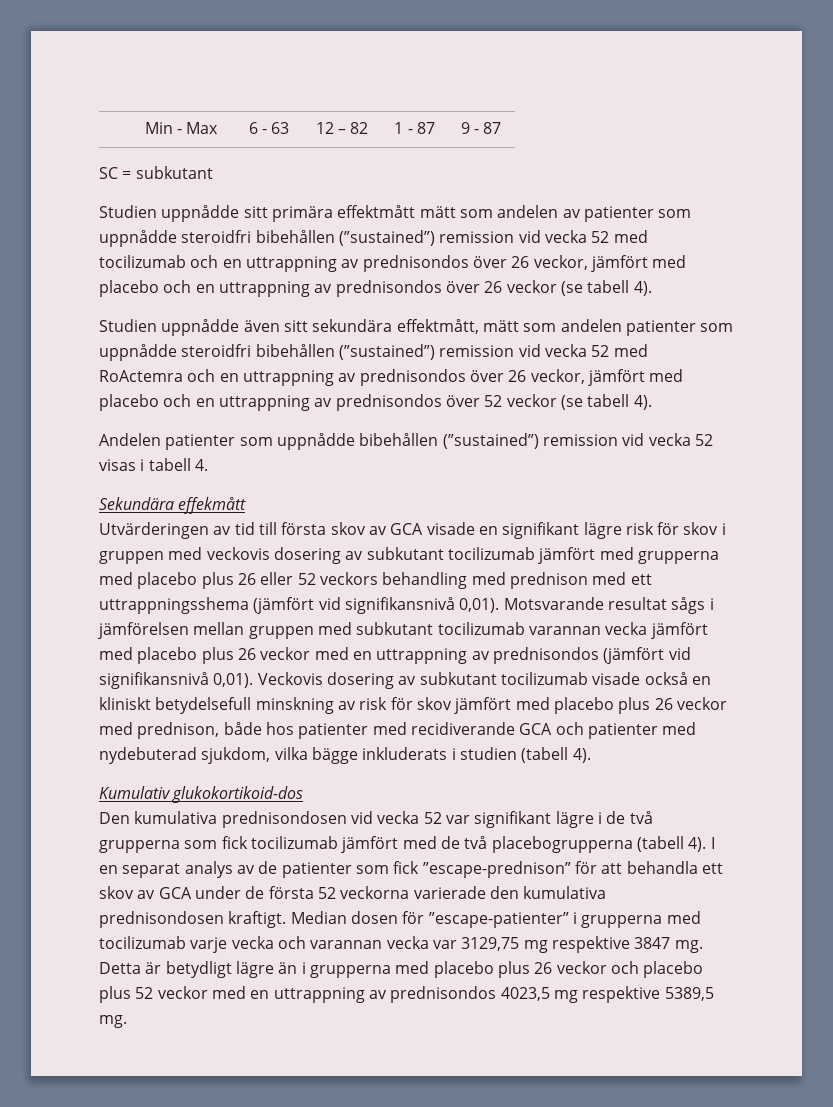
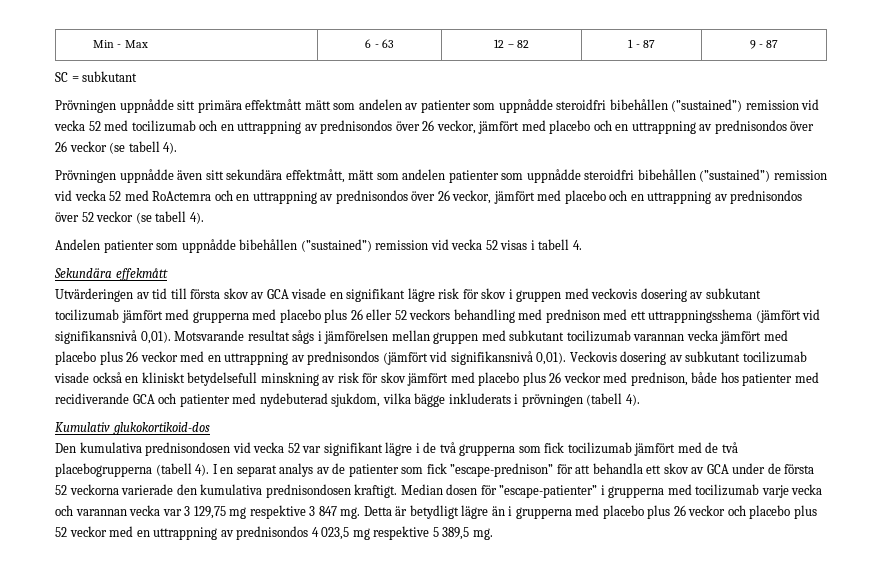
[99,205,157,218] Studien -> [55,100,116,113] Prövningen
[99,319,157,332] Studien -> [55,170,116,183] Prövningen
[459,747,517,760] studien -> [521,394,583,407] prövningen
[461,936,671,953] 3129,75 mg respektive 3847 -> [184,505,337,519] 3 129,75 mg respektive 3 847
[500,986,714,1003] 4023,5 mg respektive 5389,5 -> [311,526,470,540] 4 023,5 mg respektive 5 389,5

